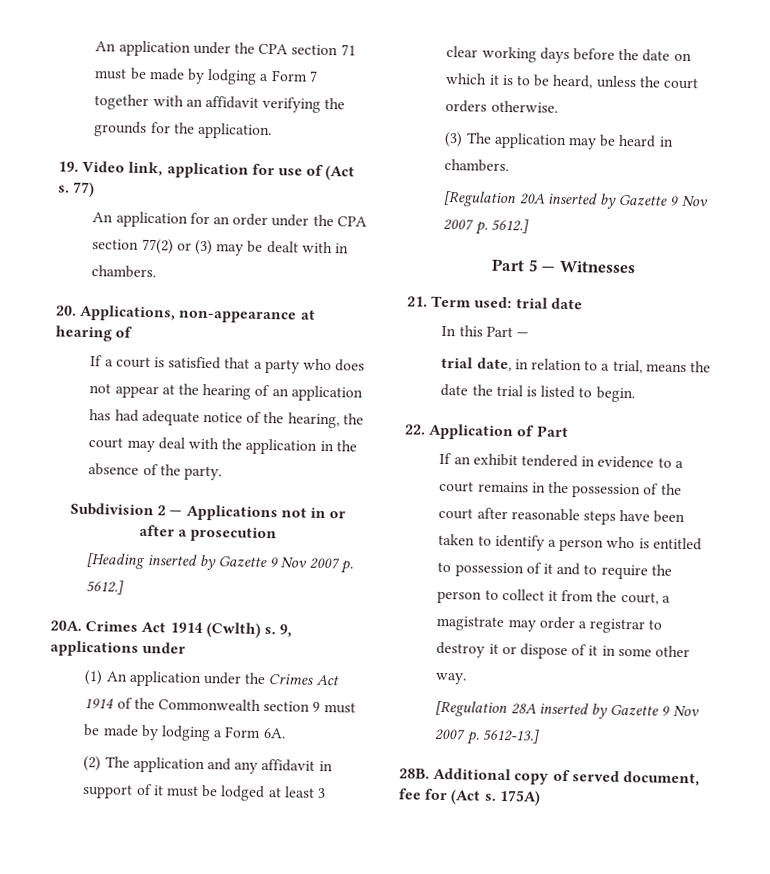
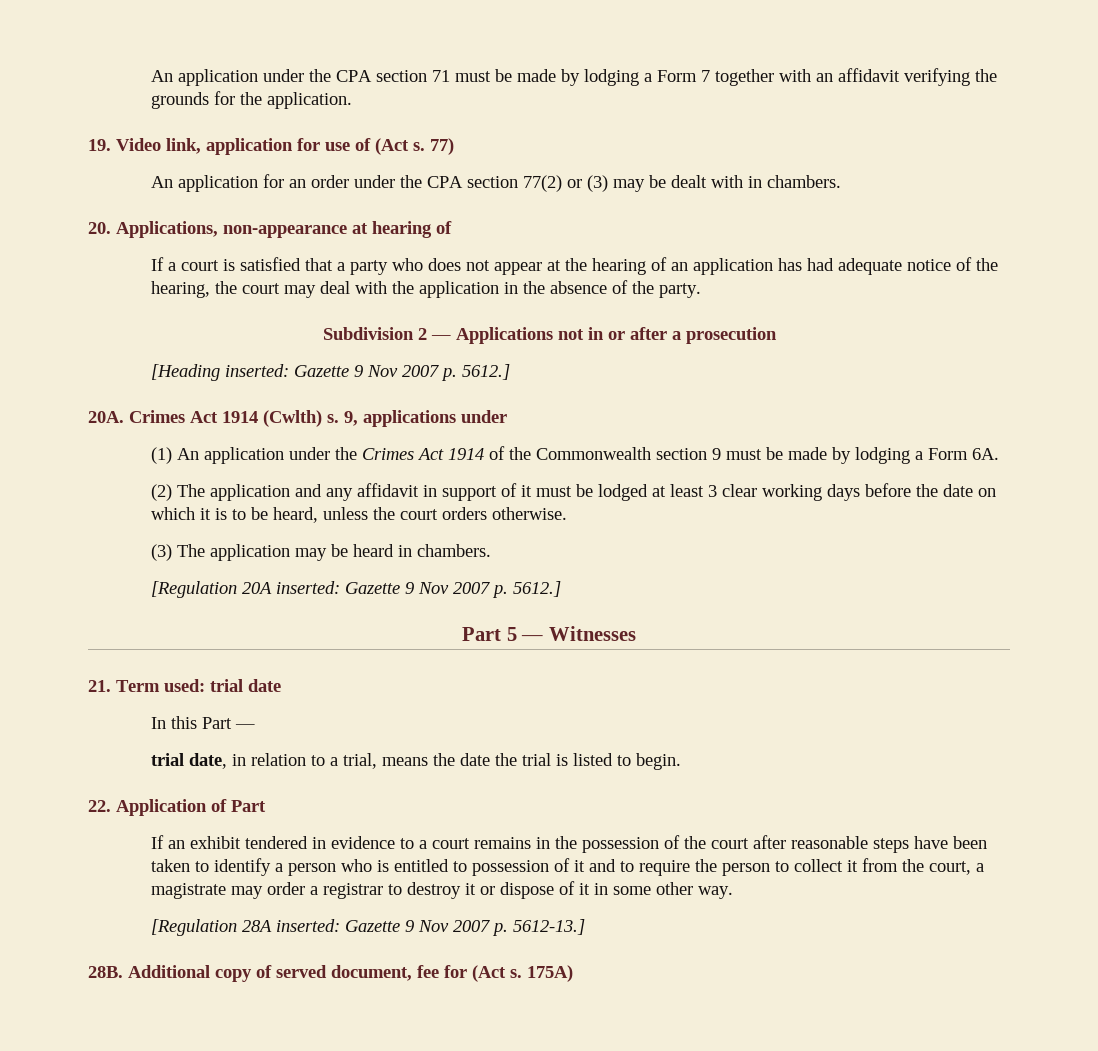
[146,554,216,571] inserted by -> [224,364,289,377] inserted:
[546,192,617,209] inserted by -> [275,581,340,594] inserted:
[538,702,608,719] inserted by -> [275,919,340,932] inserted:

